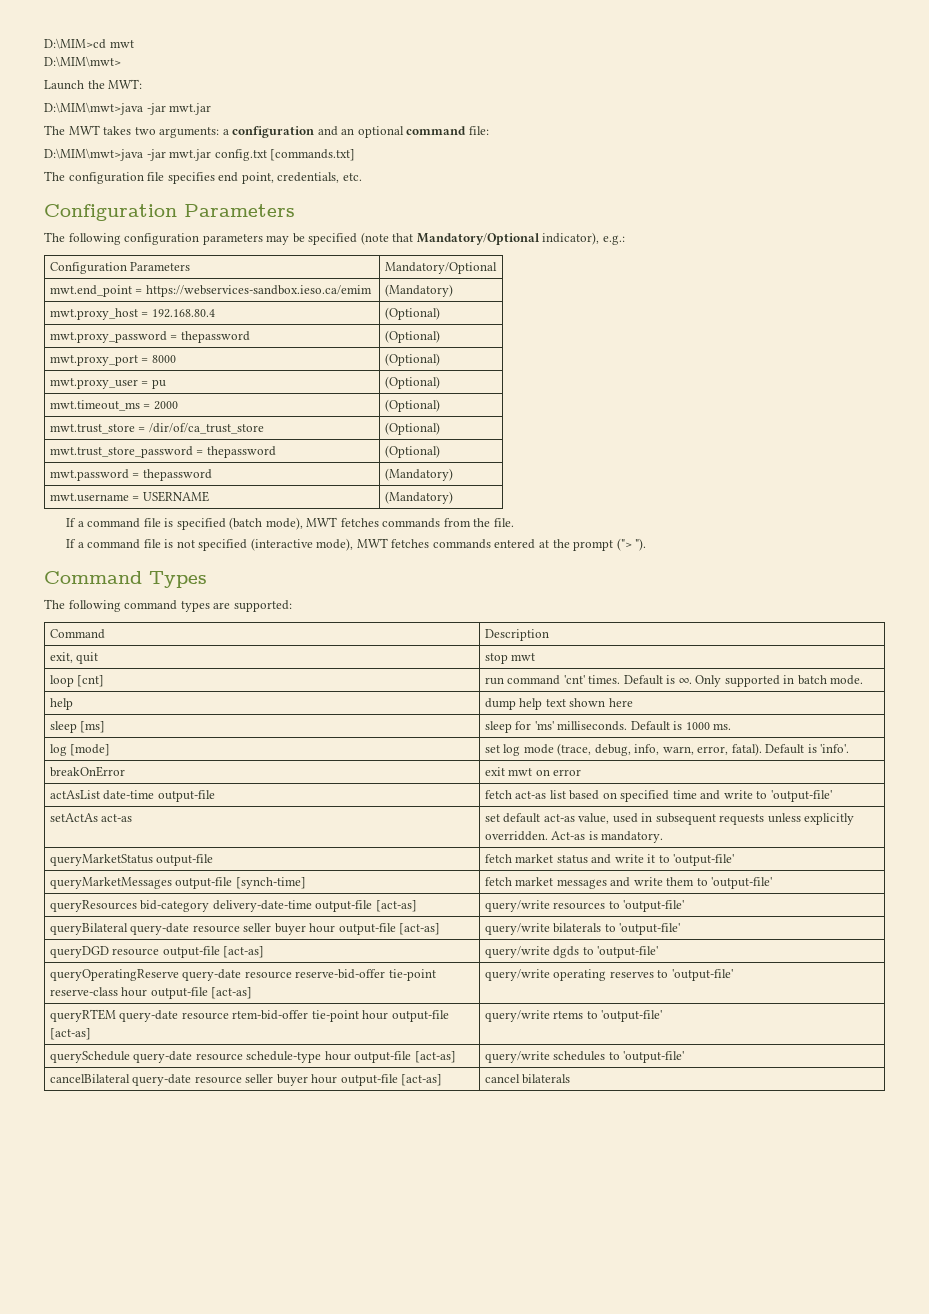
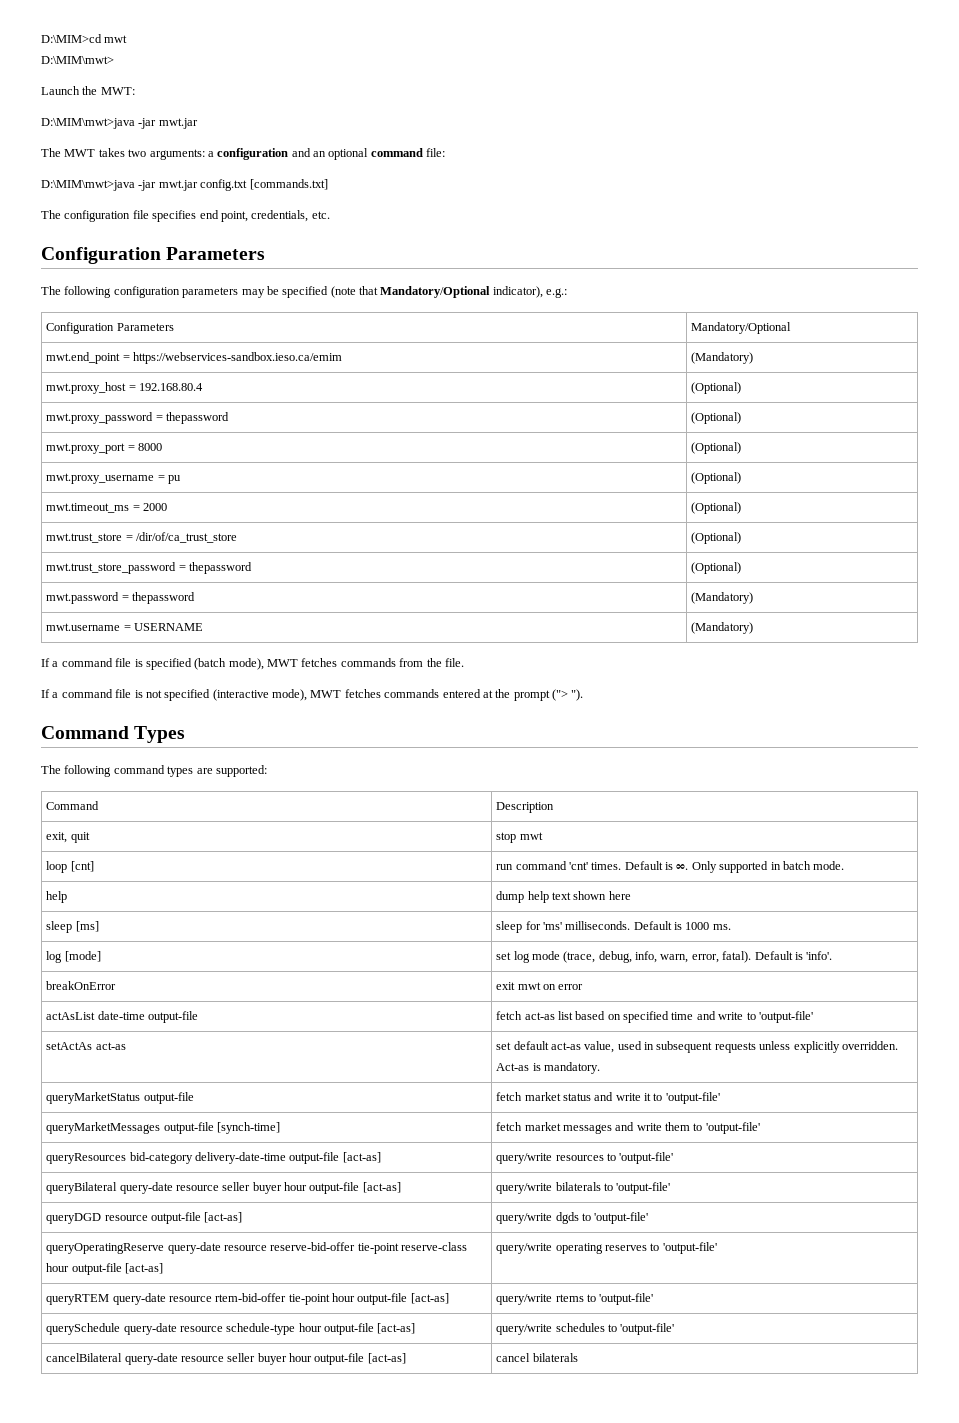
[49,378,138,389] mwt.proxy_user -> [46,473,155,484] mwt.proxy_username

